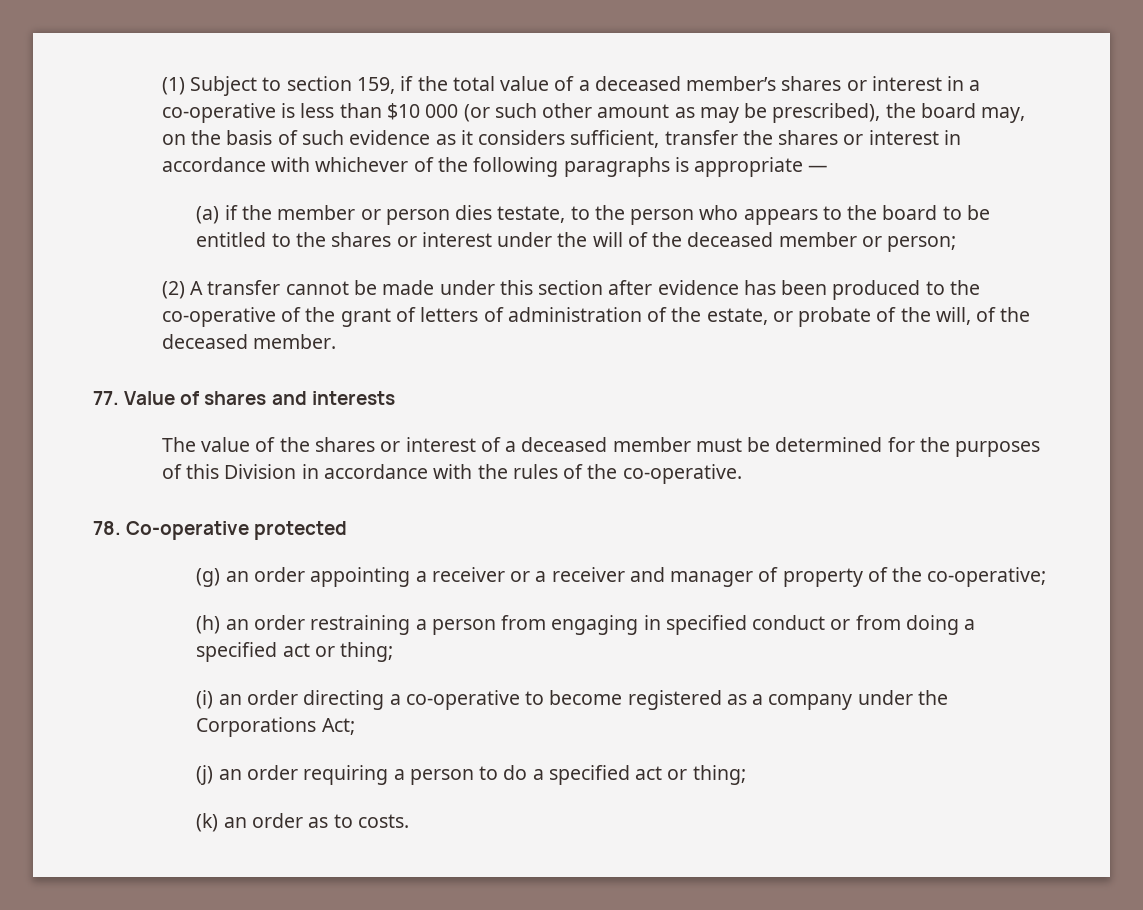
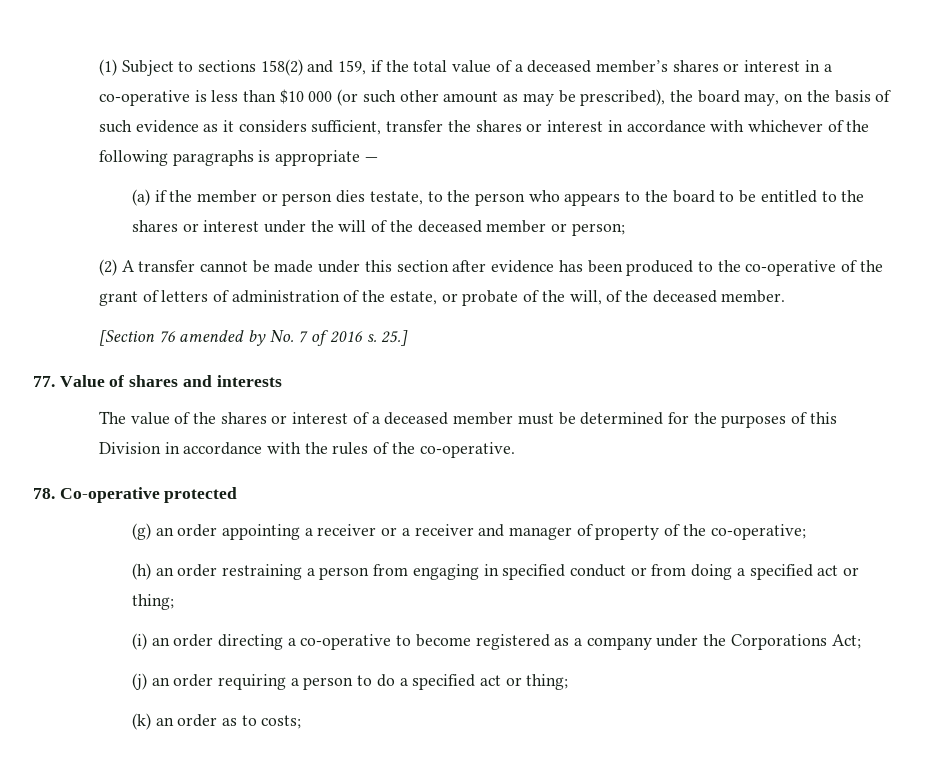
[286,76,352,91] section -> [198,59,334,76] sections 158(2) and
(337, 341) none -> [98,330,409,346] // [Section 76 amended by No. 7 of 2016 s. 25.]
[357,814,409,828] costs. -> [261,715,302,729] costs;

